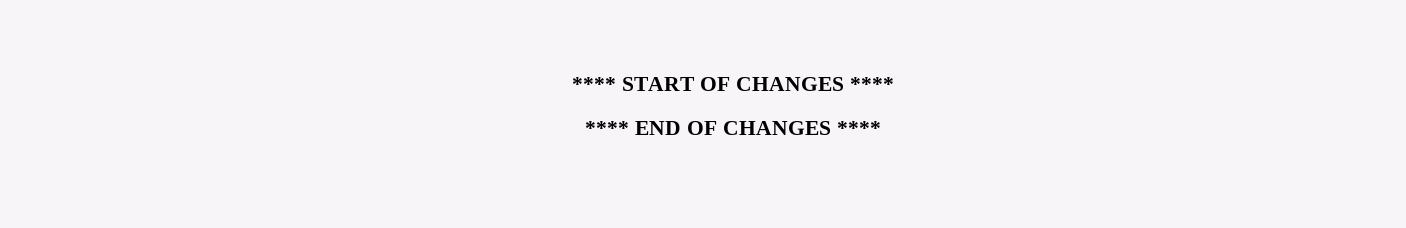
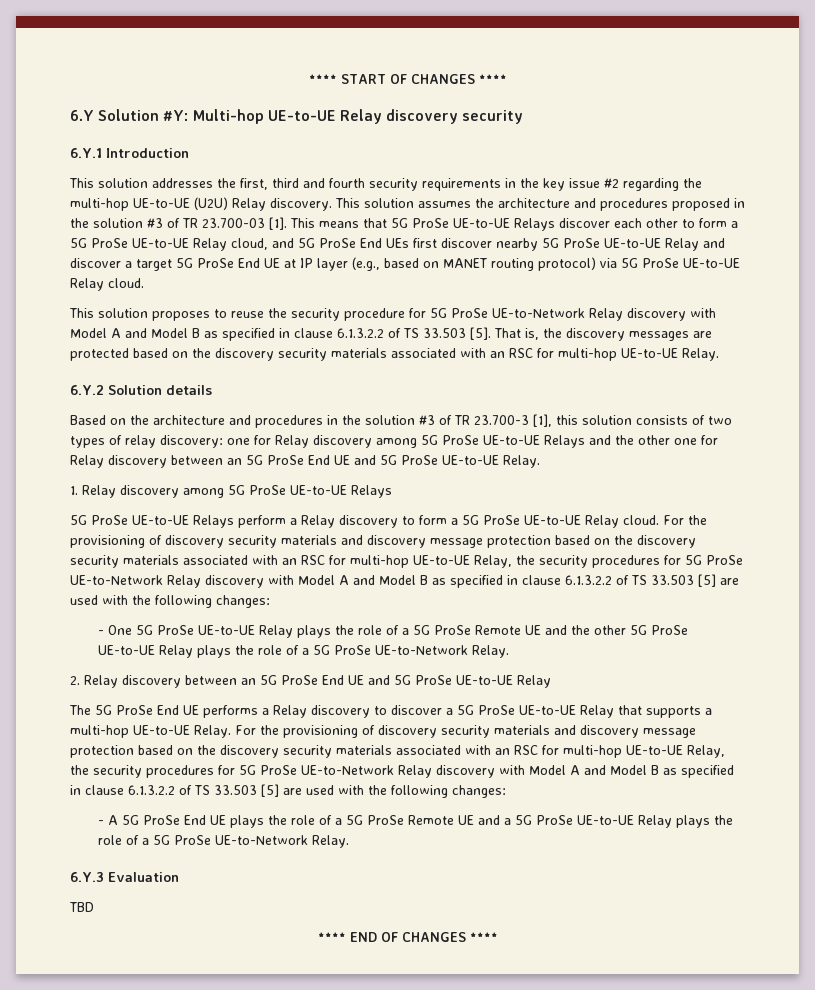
(894, 84) none -> [70,109,524,124] [70,148,189,158] [69,178,702,191] [70,197,745,211] [70,217,738,231] [70,238,725,251] [70,257,740,271] [70,278,144,291] [69,308,716,321] [70,327,712,341] [70,348,719,361] [70,385,212,395] [70,414,732,428] [70,435,718,448] [70,455,540,468] [70,485,392,498] [70,515,707,528] [70,535,696,548] [70,555,743,568] [70,574,739,588] [70,595,270,608] [97,625,688,638] [97,645,509,658] [70,675,551,688] [69,705,712,718] [70,725,696,738] [70,745,725,758] [70,765,734,778] [70,784,506,798] [97,815,733,828] [97,835,349,848] [70,872,179,882] [69,902,94,912] // 6.Y Solution #Y: Multi-hop UE-to-UE Relay discovery security // 6.Y.1 Introduction // This solution addresses the first, third and fourth security requirements in the key issue #2 regarding the multi-hop UE-to-UE (U2U) Relay discovery. This solution assumes the architecture and procedures proposed in the solution #3 of TR 23.700-03 [1]. This means that 5G ProSe UE-to-UE Relays discover each other to form a 5G ProSe UE-to-UE Relay cloud, and 5G ProSe End UEs first discover nearby 5G ProSe UE-to-UE Relay and discover a target 5G ProSe End UE at IP layer (e.g., based on MANET routing protocol) via 5G ProSe UE-to-UE Relay cloud. // This solution proposes to reuse the security procedure for 5G ProSe UE-to-Network Relay discovery with Model A and Model B as specified in clause 6.1.3.2.2 of TS 33.503 [5]. That is, the discovery messages are protected based on the discovery security materials associated with an RSC for multi-hop UE-to-UE Relay. // 6.Y.2 Solution details // Based on the architecture and procedures in the solution #3 of TR 23.700-3 [1], this solution consists of two types of relay discovery: one for Relay discovery among 5G ProSe UE-to-UE Relays and the other one for Relay discovery between an 5G ProSe End UE and 5G ProSe UE-to-UE Relay. // 1. Relay discovery among 5G ProSe UE-to-UE Relays // 5G ProSe UE-to-UE Relays perform a Relay discovery to form a 5G ProSe UE-to-UE Relay cloud. For the provisioning of discovery security materials and discovery message protection based on the discovery security materials associated with an RSC for multi-hop UE-to-UE Relay, the security procedures for 5G ProSe UE-to-Network Relay discovery with Model A and Model B as specified in clause 6.1.3.2.2 of TS 33.503 [5] are used with the following changes: // - One 5G ProSe UE-to-UE Relay plays the role of a 5G ProSe Remote UE and the other 5G ProSe UE-to-UE Relay plays the role of a 5G ProSe UE-to-Network Relay. // 2. Relay discovery between an 5G ProSe End UE and 5G ProSe UE-to-UE Relay // The 5G ProSe End UE performs a Relay discovery to discover a 5G ProSe UE-to-UE Relay that supports a multi-hop UE-to-UE Relay. For the provisioning of discovery security materials and discovery message protection based on the discovery security materials associated with an RSC for multi-hop UE-to-UE Relay, the security procedures for 5G ProSe UE-to-Network Relay discovery with Model A and Model B as specified in clause 6.1.3.2.2 of TS 33.503 [5] are used with the following changes: // - A 5G ProSe End UE plays the role of a 5G ProSe Remote UE and a 5G ProSe UE-to-UE Relay plays the role of a 5G ProSe UE-to-Network Relay. // 6.Y.3 Evaluation // TBD

